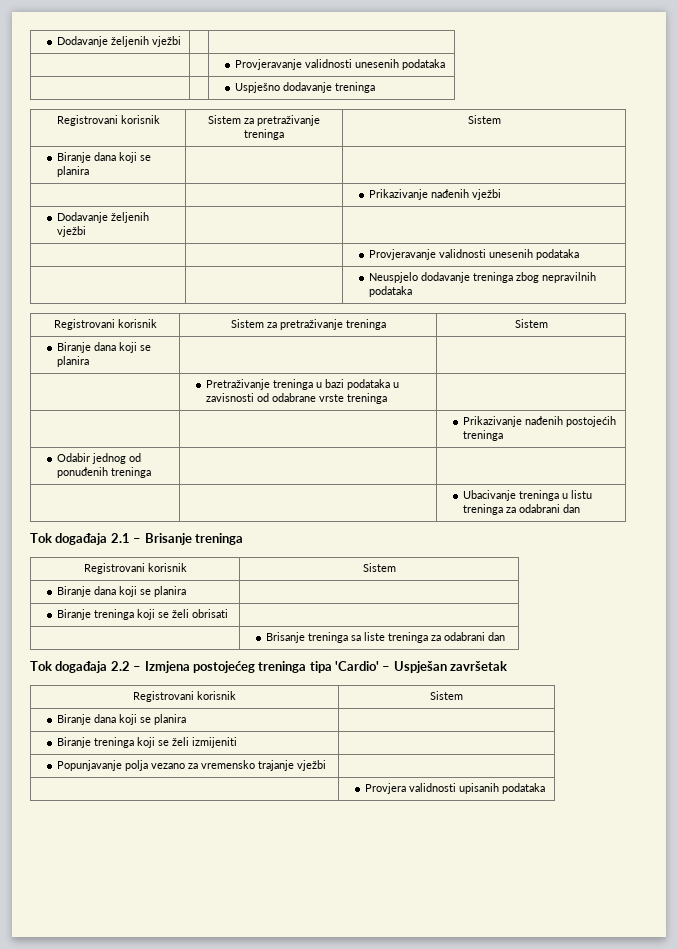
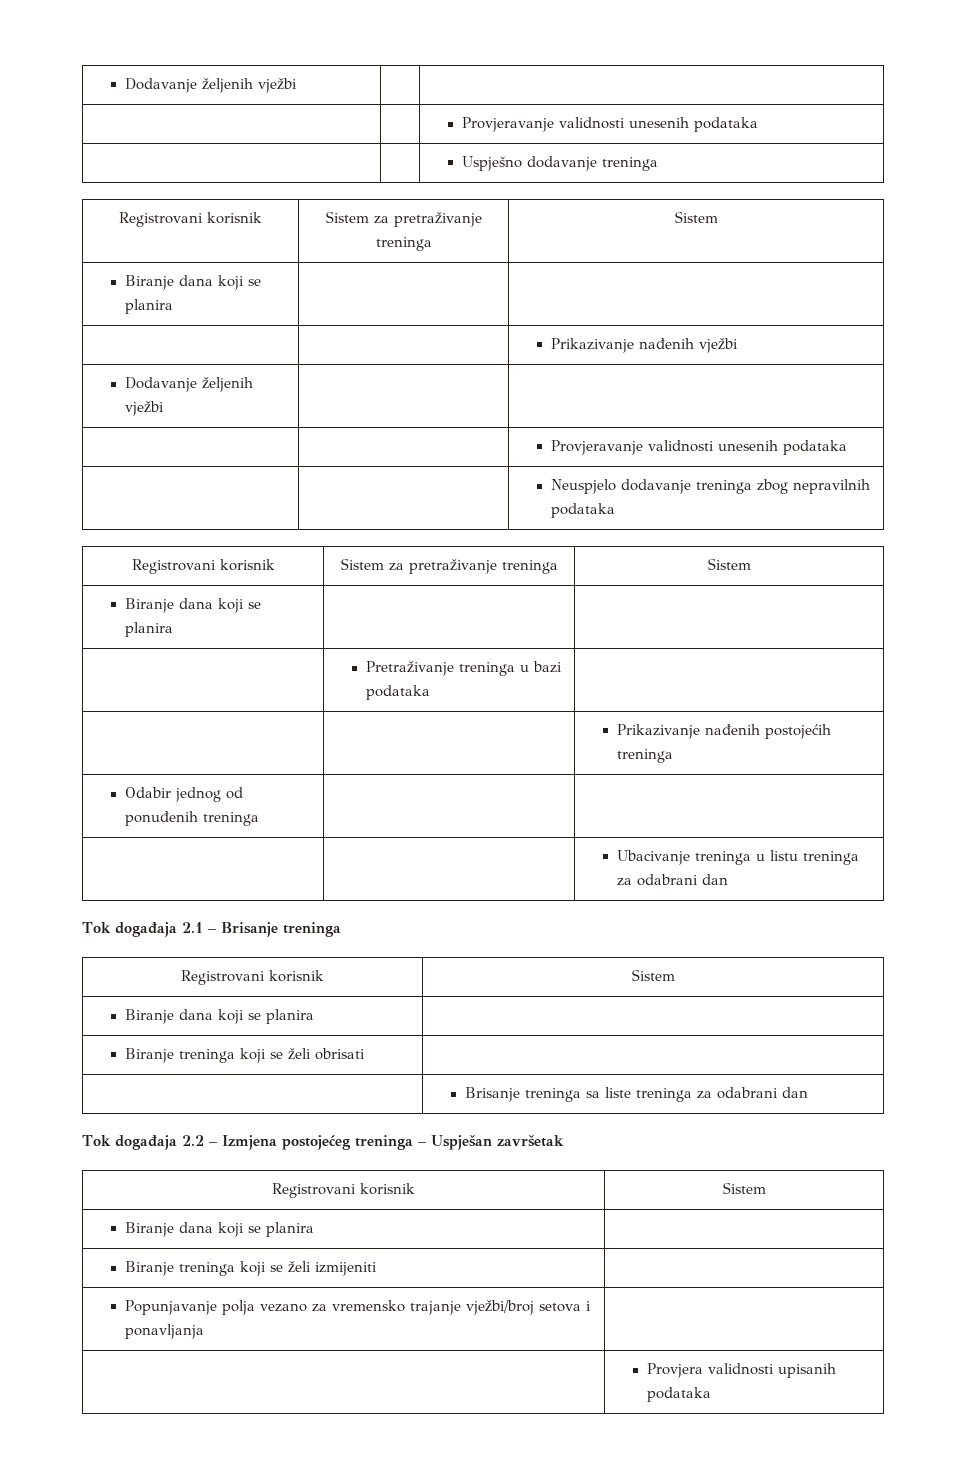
[392,382,399,388] [205,393,387,404] u zavisnosti od odabrane vrste treninga -> (430, 692) none
[309,661,379,673] tipa 'Cardio' -> (413, 1142) none
[296,760,326,771] vježbi -> [465,1300,591,1315] [124,1324,204,1339] vježbi/broj setova i ponavljanja

